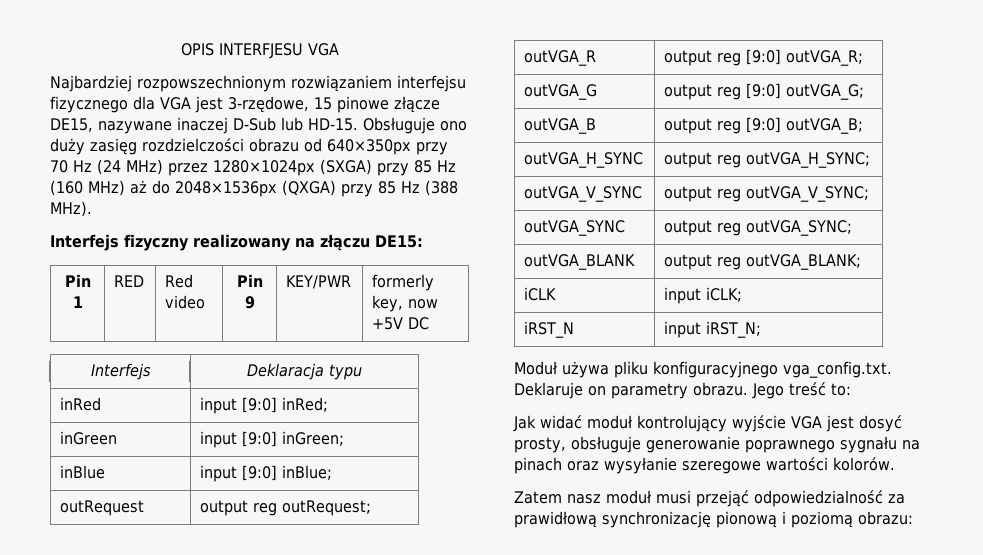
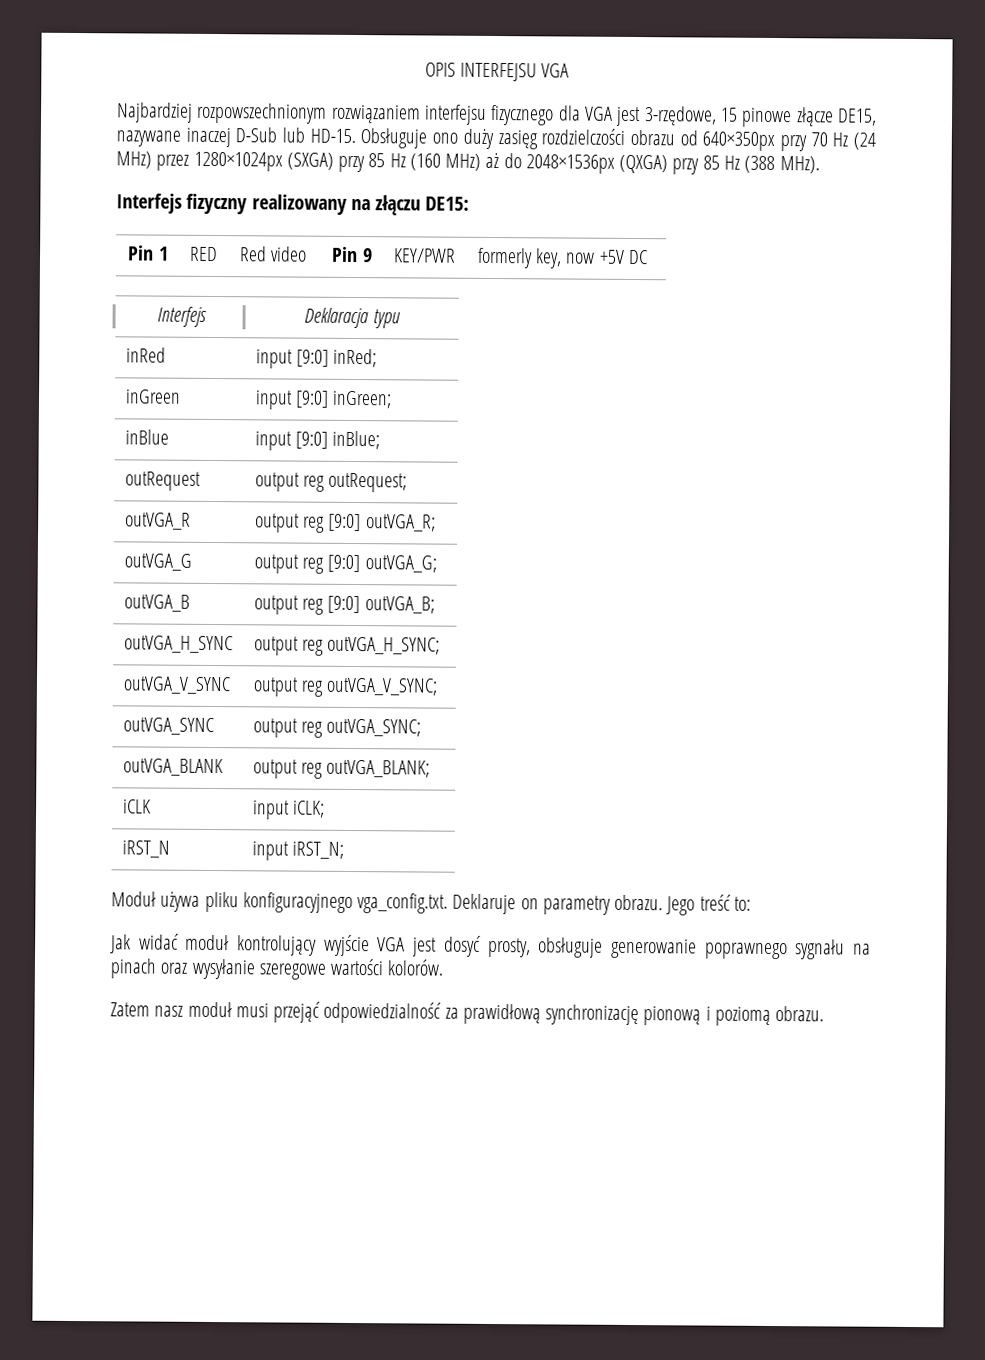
[218,43,303,59] INTERFJESU -> [459,62,537,82] INTERFEJSU
[858,511,913,525] obrazu: -> [775,1006,825,1022] obrazu.

